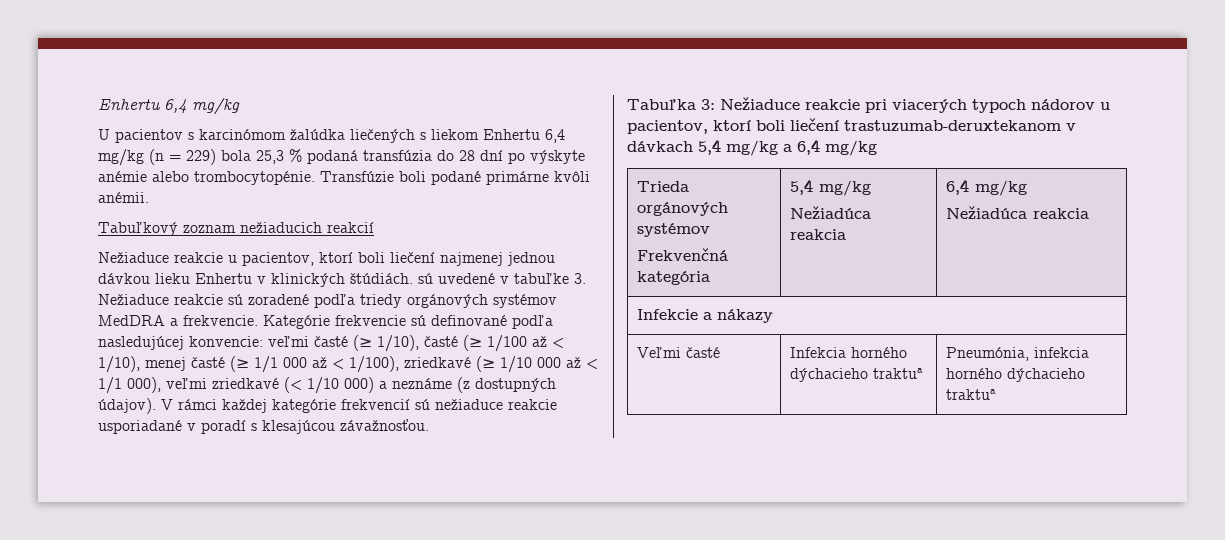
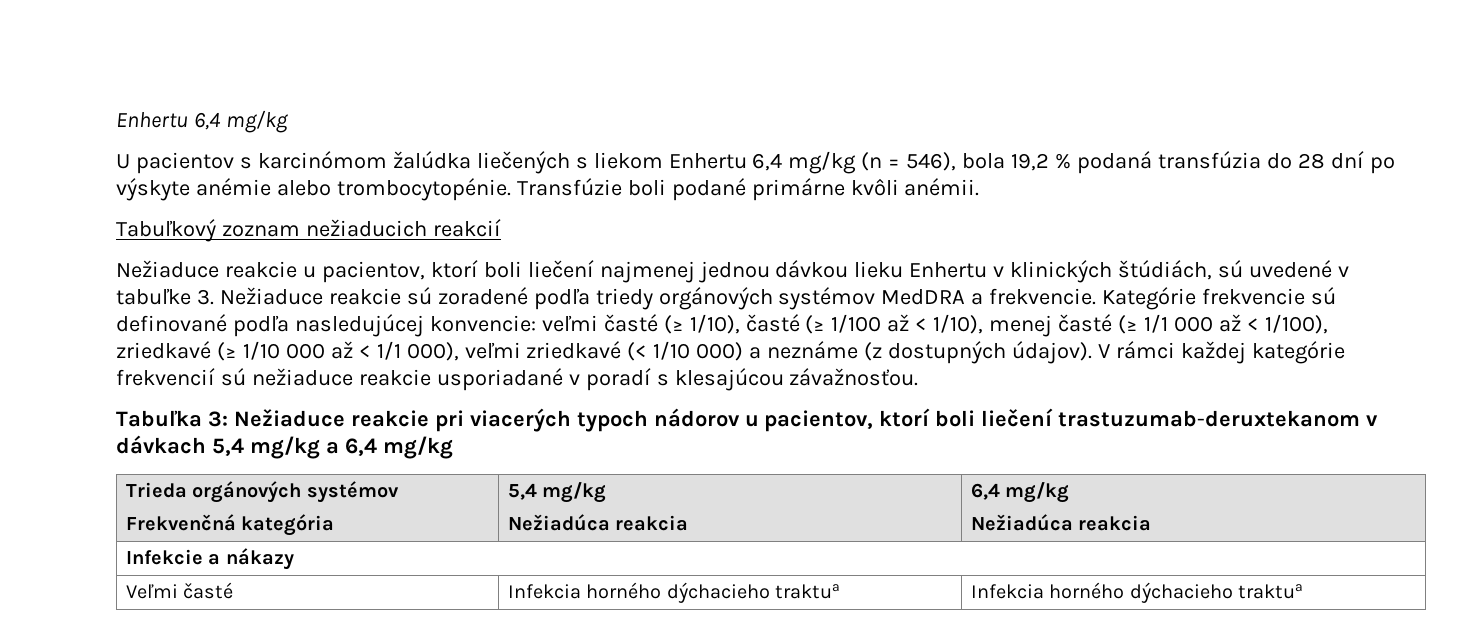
[186,149,284,165] 229) bola 25,3 -> [906,152,1050,171] 546), bola 19,2
[350,273,413,284] štúdiách. -> [1118,260,1213,280] štúdiách,
[945,347,1089,361] Pneumónia, infekcia -> [970,584,1044,599] Infekcia

